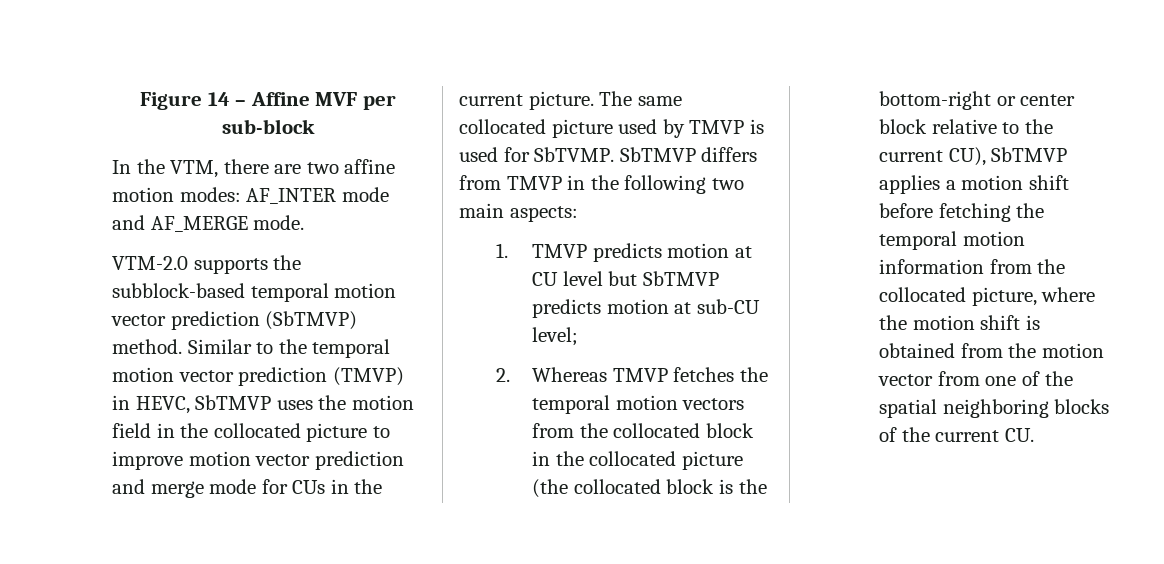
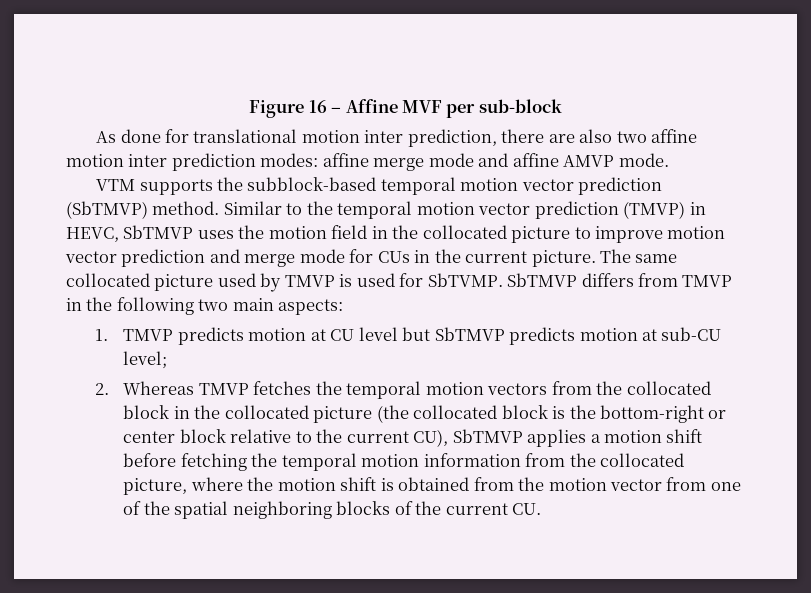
[207,92,230,106] 14 -> [308,100,327,113] 16
[112,159,219,178] In the VTM, -> [96,129,497,147] As done for translational motion inter prediction,
(302, 169) none -> [579,129,613,143] also
[179,187,389,204] [112,215,248,232] modes: AF_INTER mode and AF_MERGE -> [128,153,615,171] inter prediction modes: affine merge mode and affine AMVP
[112,256,188,270] VTM-2.0 -> [96,179,136,191] VTM

